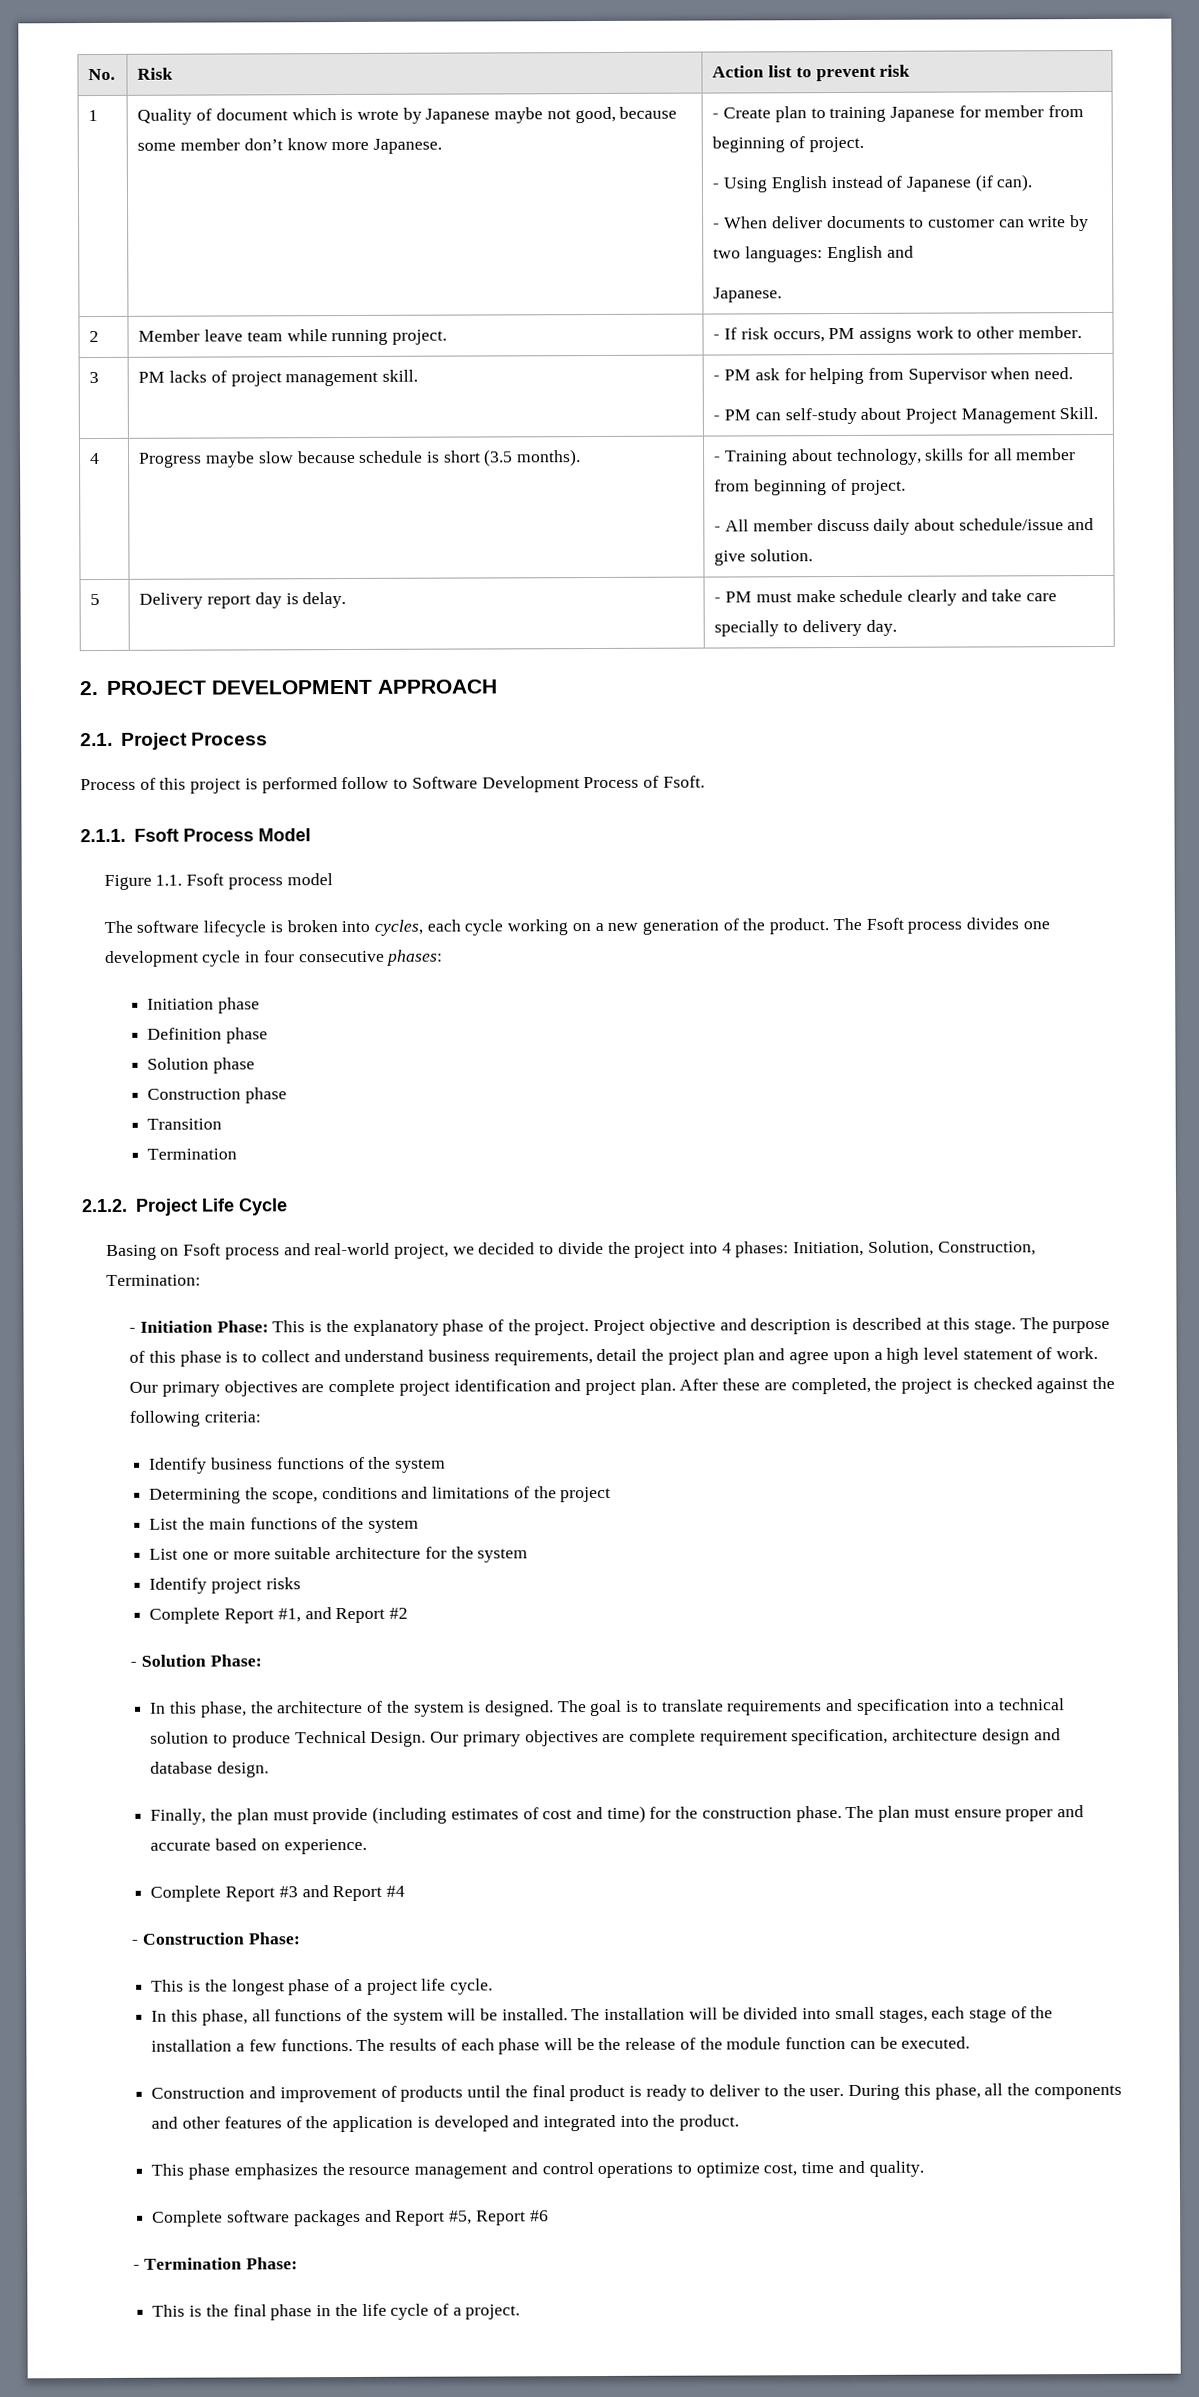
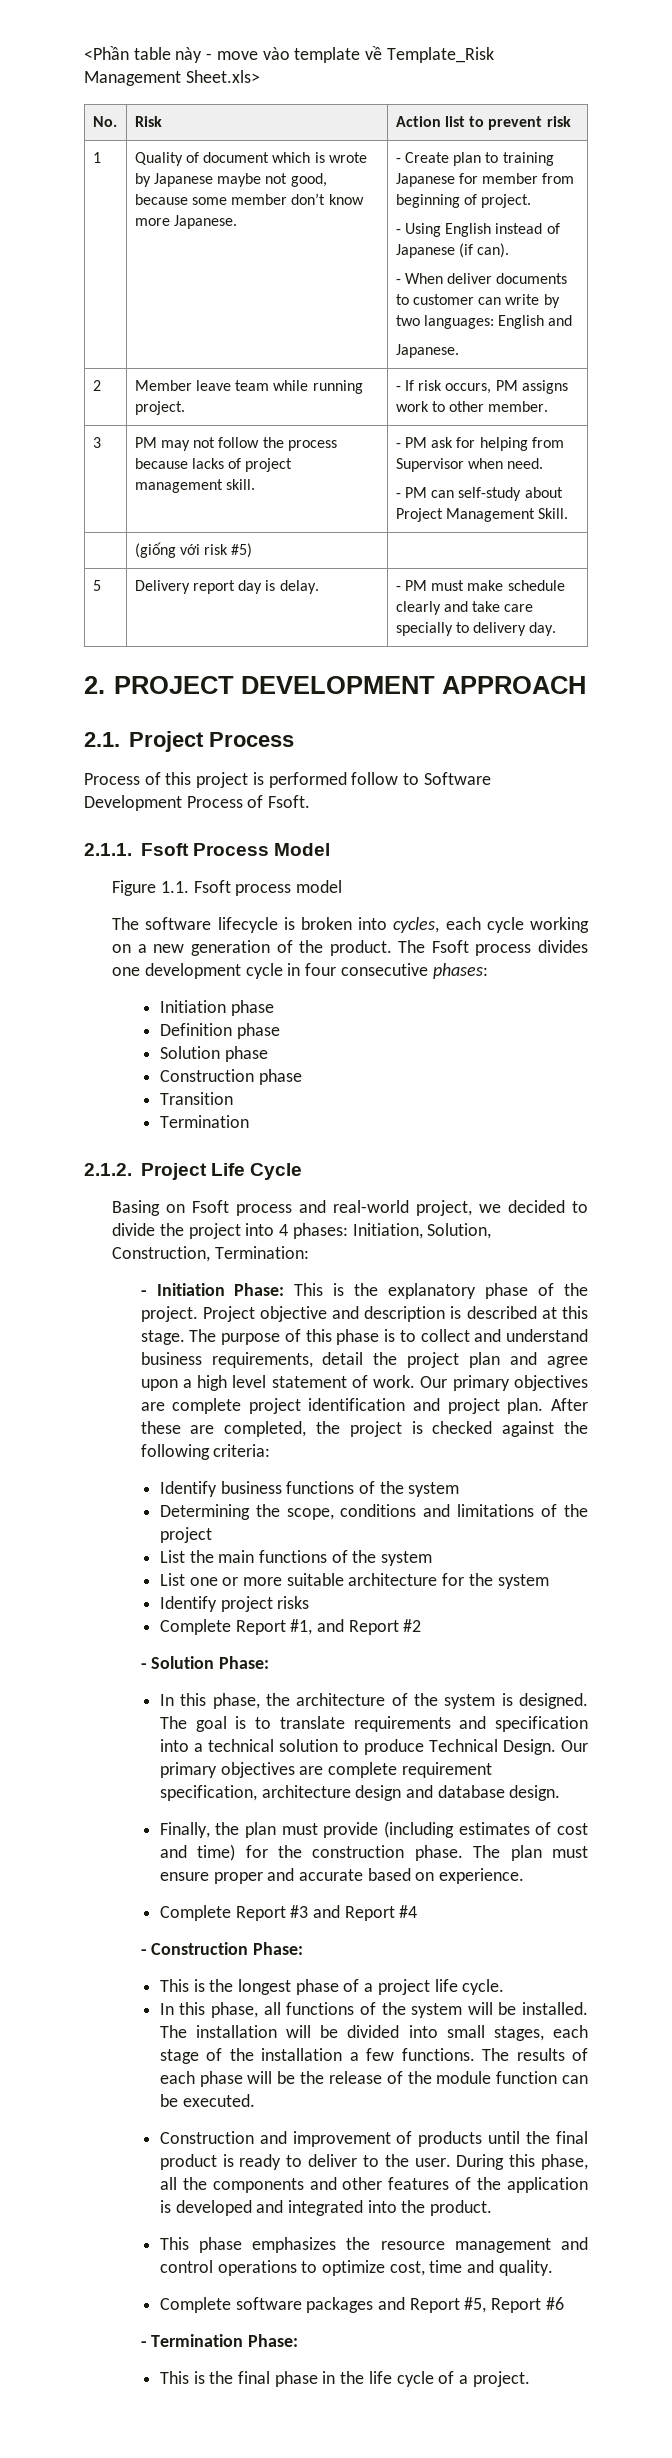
(88, 74) none -> [84,46,494,63] [84,70,260,86] <Phần table này - move vào template về Template_Risk Management Sheet.xls> //
(166, 377) none -> [160,437,338,451] [134,458,188,469] may not follow the process because
[90,452,101,465] [139,449,582,468] [714,448,1077,466] [714,479,906,496] [714,518,1095,535] [714,549,814,566] 4 | Progress maybe slow because schedule is short (3.5 months). | - Training about technology, skills for all member from beginning of project. // - All member discuss daily about schedule/issue and give solution. -> [134,542,253,558] | (giống với risk #5) |

